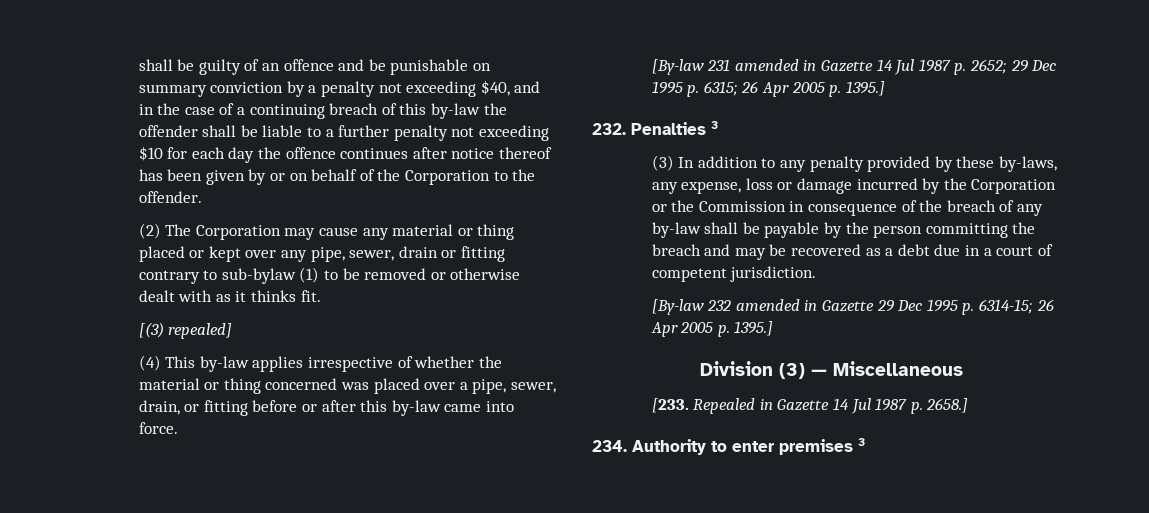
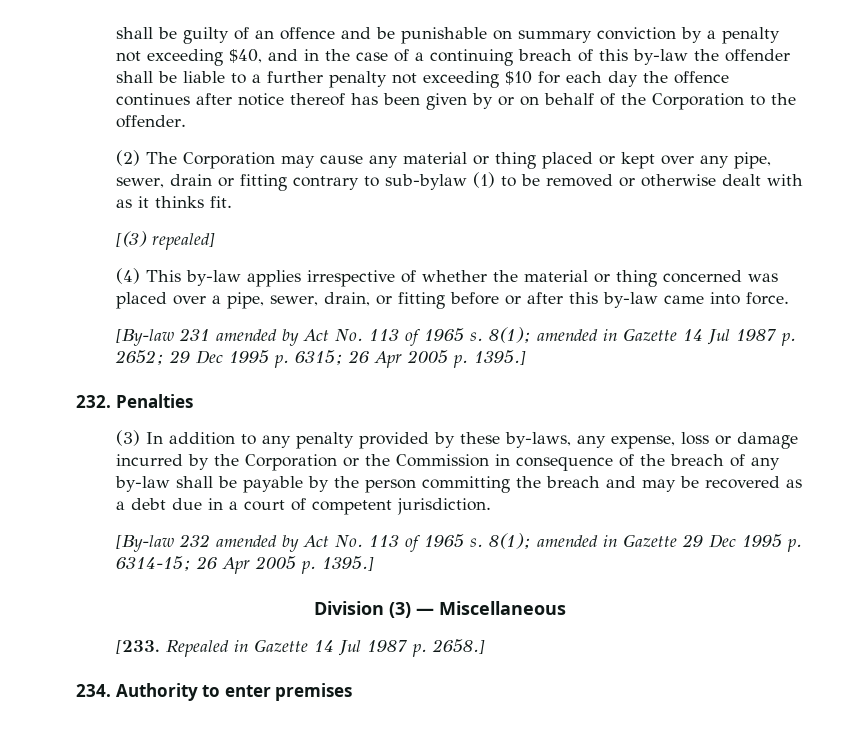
(799, 65) none -> [282,327,599,346] by Act No. 113 of 1965 s. 8(1); amended
[711,121,718,129] 3 -> (193, 401) none
(800, 305) none -> [282,533,599,552] by Act No. 113 of 1965 s. 8(1); amended
[858,438,865,446] 3 -> (353, 692) none

